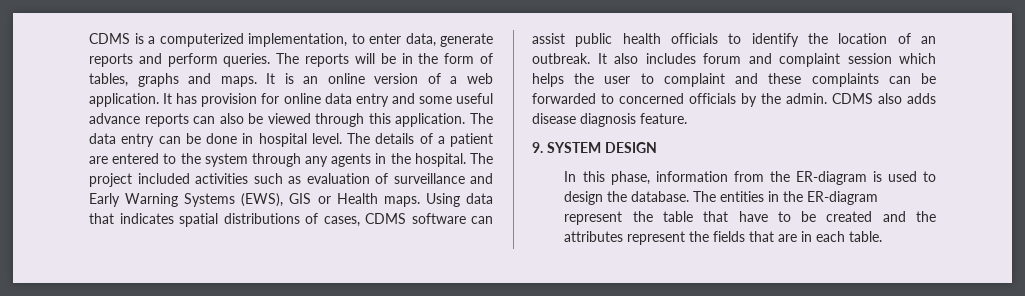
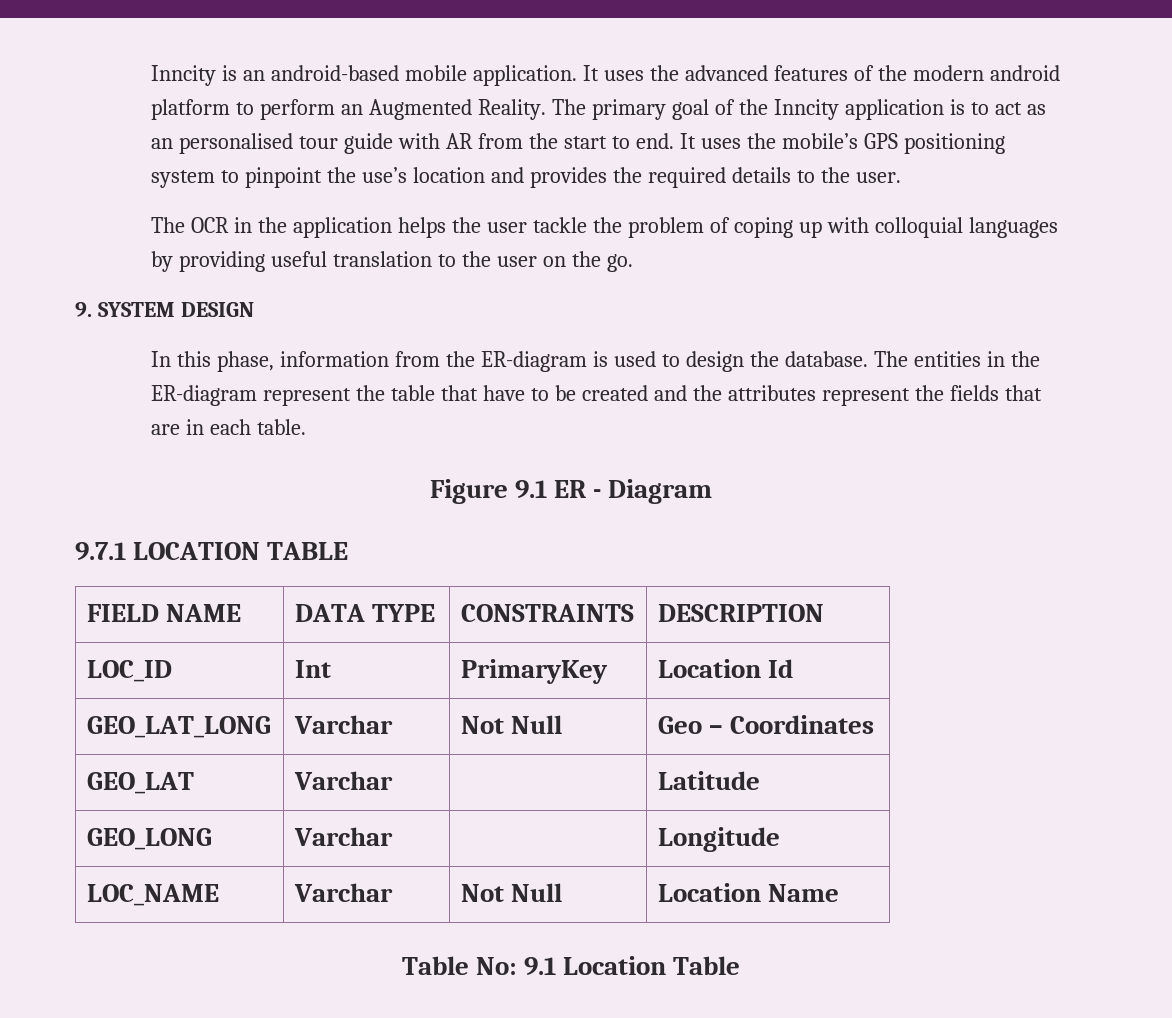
[89,33,493,47] [89,53,493,67] [89,73,494,87] [89,93,494,107] [89,113,493,127] [89,133,493,147] [89,153,494,167] [89,173,493,187] [89,193,493,207] [89,213,493,227] [532,33,936,47] [532,53,936,67] [532,73,936,87] [532,93,936,107] [532,113,687,127] CDMS is a computerized implementation, to enter data, generate reports and perform queries. The reports will be in the form of tables, graphs and maps. It is an online version of a web application. It has provision for online data entry and some useful advance reports can also be viewed through this application. The data entry can be done in hospital level. The details of a patient are entered to the system through any agents in the hospital. The project included activities such as evaluation of surveillance and Early Warning Systems (EWS), GIS or Health maps. Using data that indicates spatial distributions of cases, CDMS software can assist public health officials to identify the location of an outbreak. It also includes forum and complaint session which helps the user to complaint and these complaints can be forwarded to concerned officials by the admin. CDMS also adds disease diagnosis feature. -> [151,65,1060,86] [151,99,1046,120] [151,133,1005,154] [151,167,901,188] [151,217,1058,238] [151,251,633,272] Inncity is an android-based mobile application. It uses the advanced features of the modern android platform to perform an Augmented Reality. The primary goal of the Inncity application is to act as an personalised tour guide with AR from the start to end. It uses the mobile’s GPS positioning system to pinpoint the use’s location and provides the required details to the user. // The OCR in the application helps the user tackle the problem of coping up with colloquial languages by providing useful translation to the user on the go.
(883, 236) none -> [429,479,713,504] [75,542,349,560] [86,604,242,622] [294,604,436,622] [460,604,634,622] [657,604,824,622] [86,660,172,682] [294,660,331,678] [460,659,608,684] [657,659,794,678] [86,716,271,738] [293,715,393,734] [460,715,563,734] [657,715,875,734] [86,772,194,794] [293,771,393,790] [657,771,760,790] [86,828,212,850] [293,827,393,846] [657,827,780,852] [86,884,219,906] [293,883,393,902] [460,883,563,902] [657,883,840,902] [401,956,741,975] // Figure 9.1 ER - Diagram // 9.7.1 LOCATION TABLE // FIELD NAME | DATA TYPE | CONSTRAINTS | DESCRIPTION // LOC_ID | Int | PrimaryKey | Location Id // GEO_LAT_LONG | Varchar | Not Null | Geo – Coordinates // GEO_LAT | Varchar | | Latitude // GEO_LONG | Varchar | | Longitude // LOC_NAME | Varchar | Not Null | Location Name // Table No: 9.1 Location Table

